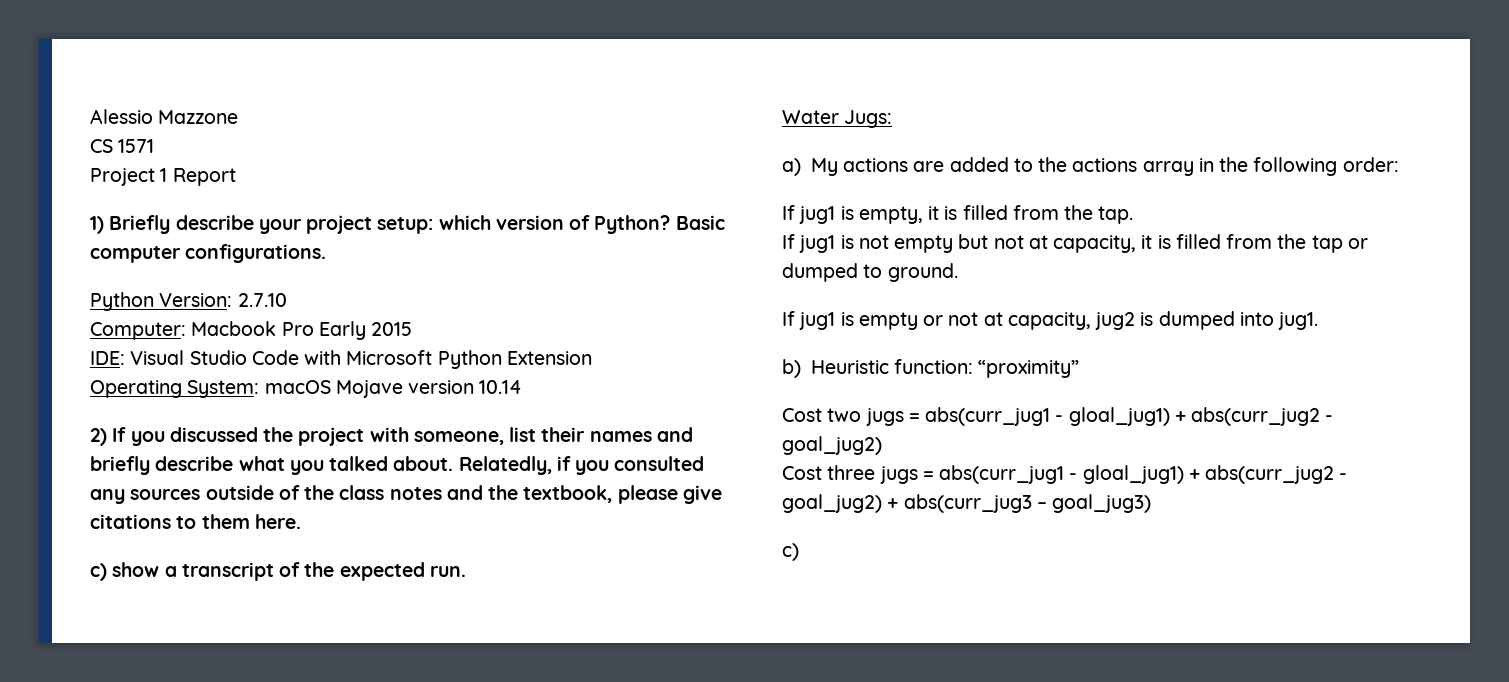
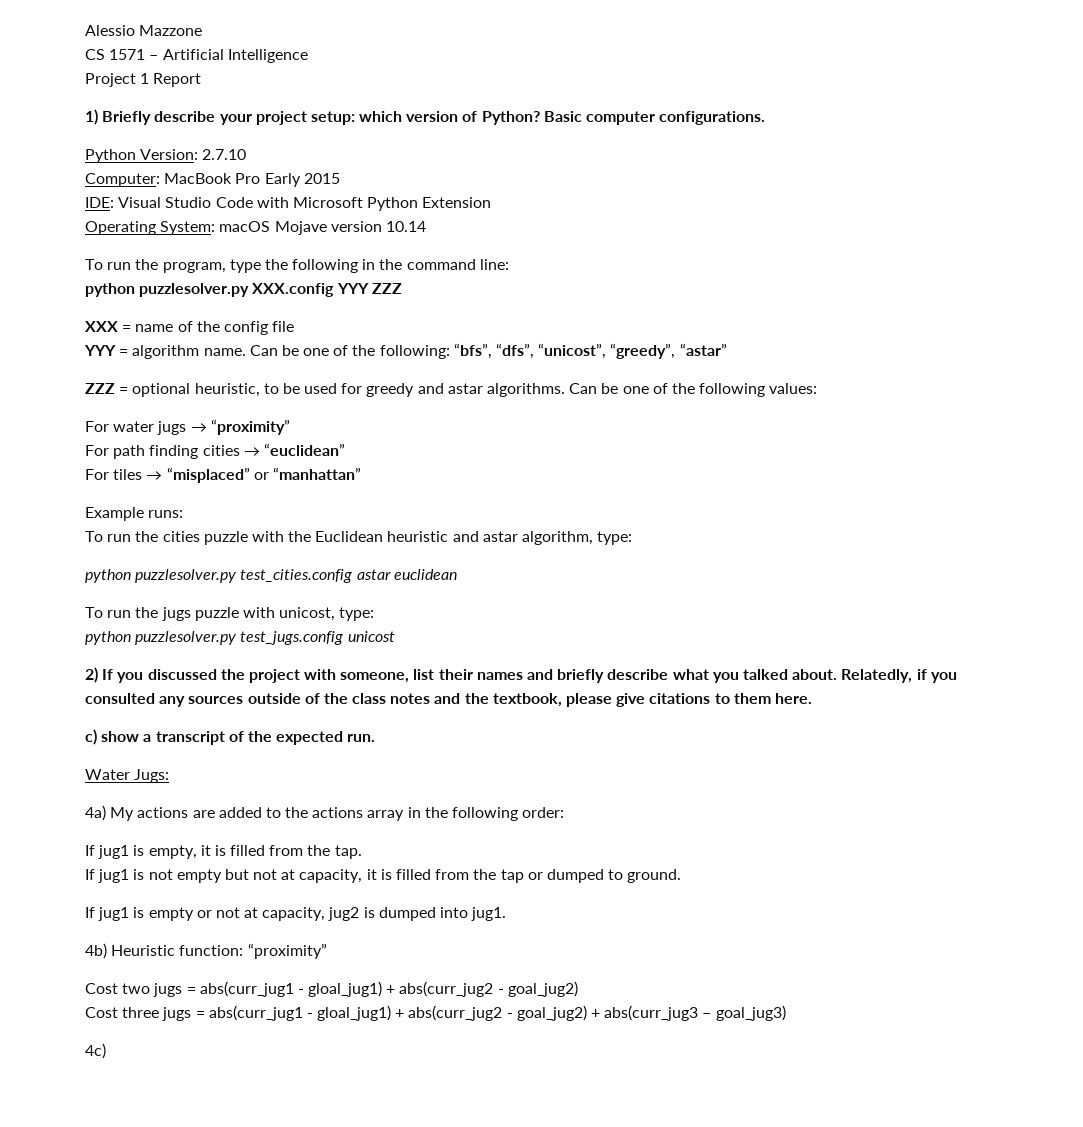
(155, 146) none -> [149,49,308,63] – Artificial Intelligence
[191,321,277,336] Macbook -> [164,173,233,184] MacBook
(523, 387) none -> [85,259,509,273] [85,283,402,297] [85,321,295,335] [84,343,727,359] [85,383,818,397] [85,419,290,435] [85,443,345,459] [85,467,361,483] [85,507,184,521] [85,531,633,545] [85,569,457,583] [85,607,375,621] [85,631,395,645] // To run the program, type the following in the command line: // python puzzlesolver.py XXX.config YYY ZZZ // XXX = name of the config file // YYY = algorithm name. Can be one of the following: “bfs”, “dfs”, “unicost”, “greedy”, “astar” // ZZZ = optional heuristic, to be used for greedy and astar algorithms. Can be one of the following values: // For water jugs → “proximity” // For path finding cities → “euclidean” // For tiles → “misplaced” or “manhattan” // Example runs: // To run the cities puzzle with the Euclidean heuristic and astar algorithm, type: // python puzzlesolver.py test_cities.config astar euclidean // To run the jugs puzzle with unicost, type: // python puzzlesolver.py test_jugs.config unicost
[782,158,801,176] a) -> [85,805,106,821] 4a)
[782,359,801,378] b) -> [85,943,107,959] 4b)
[782,543,799,561] c) -> [85,1043,106,1059] 4c)

